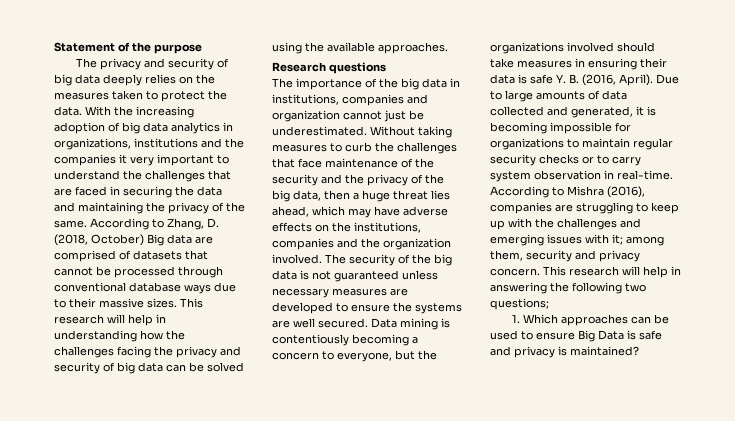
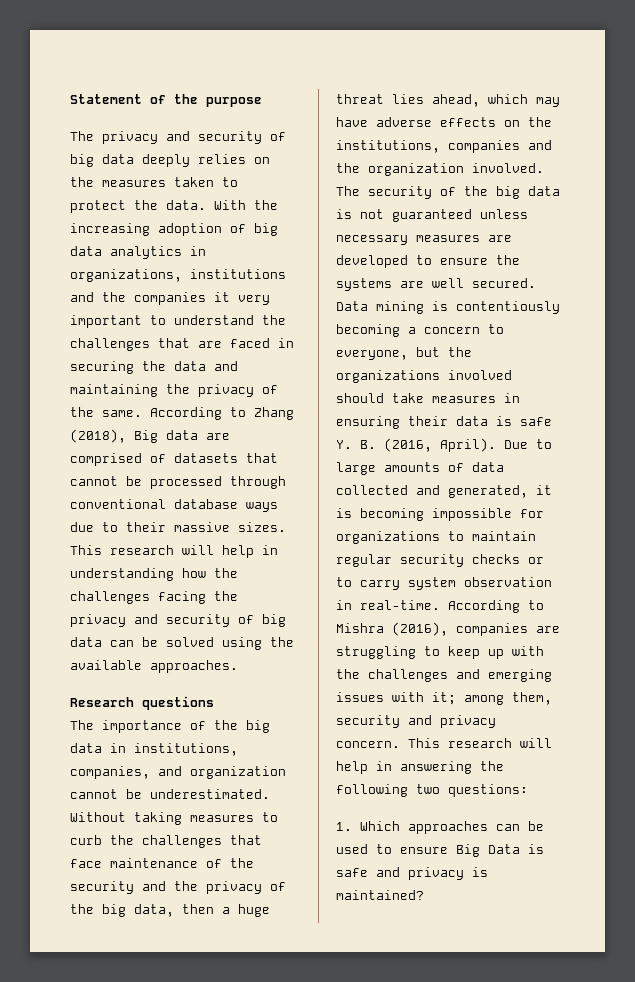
[167,218,219,230] [54,234,144,246] Zhang, D. (2018, October) -> [254,407,294,420] [70,429,126,443] Zhang (2018),
[342,94,404,106] companies -> [70,766,150,779] companies,
[384,110,406,122] just -> (118, 794) none
[490,298,549,310] questions; -> [448,784,528,797] questions:

